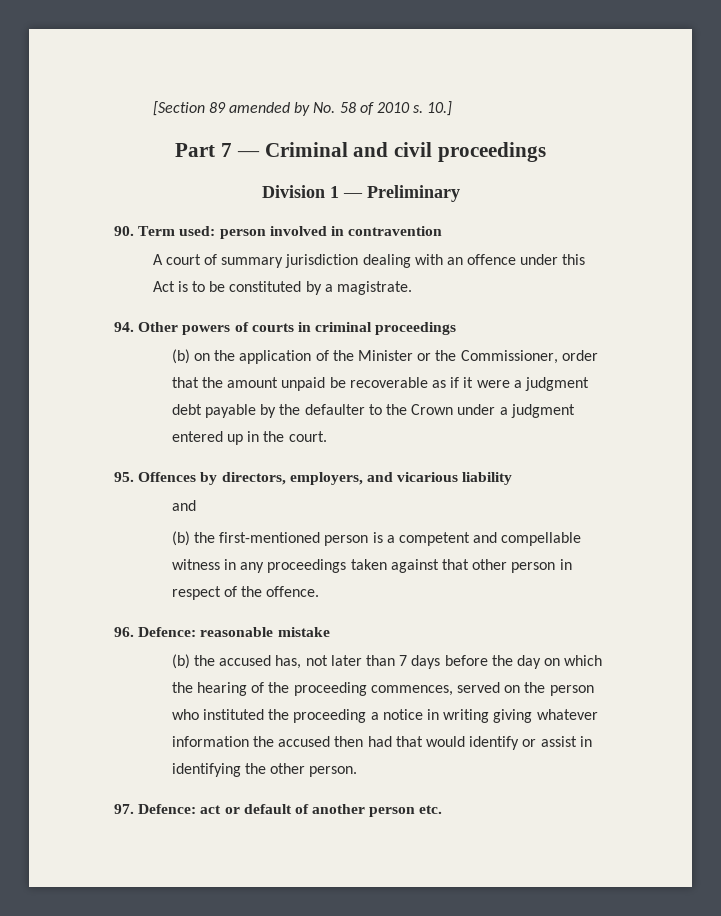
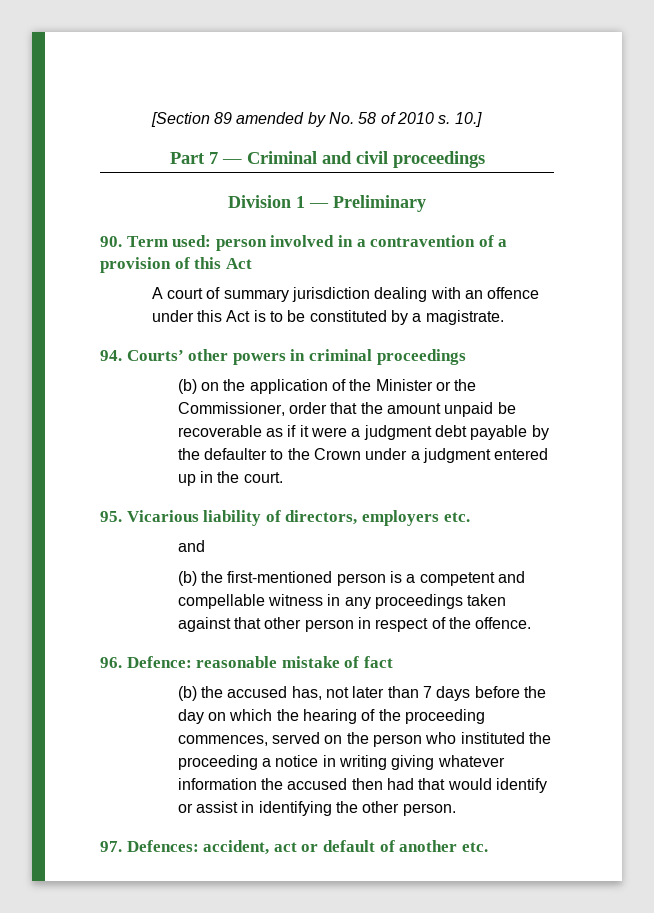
(344, 231) none -> [356,239,366,247] a
(443, 231) none -> [478,235,508,247] [100,257,252,273] of a provision of this Act
[138,322,294,335] Other powers of courts -> [126,349,286,365] Courts’ other powers
[138,472,513,485] Offences by directors, employers, and vicarious liability -> [126,510,470,526] Vicarious liability of directors, employers etc.
(330, 632) none -> [344,656,393,668] of fact
[138,804,197,814] Defence: -> [126,840,270,855] Defences: accident,
[369,807,416,817] person -> (458, 846) none

